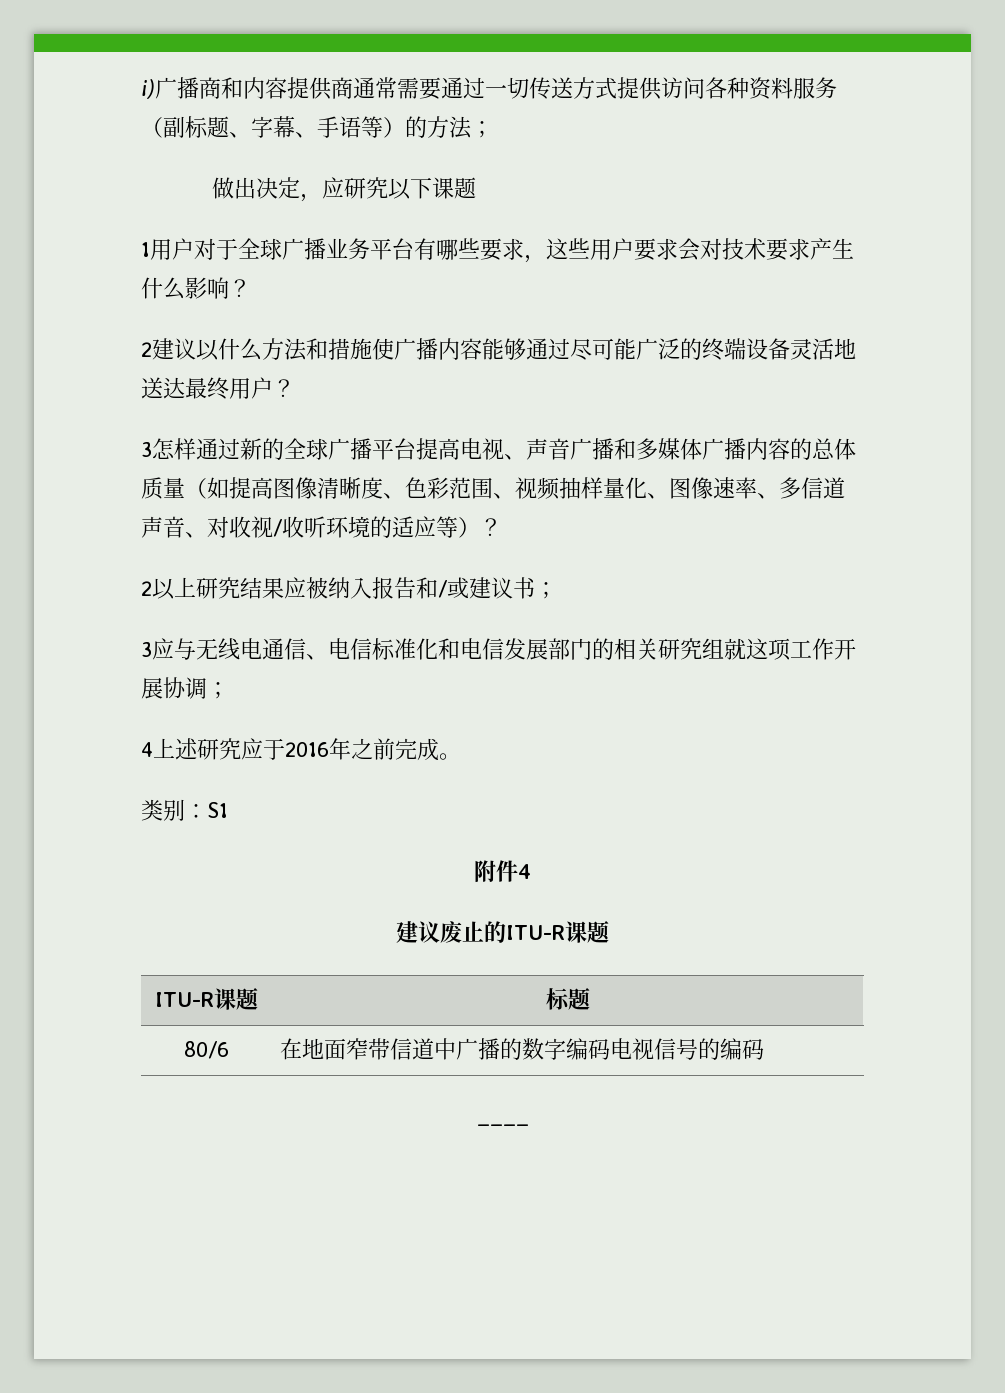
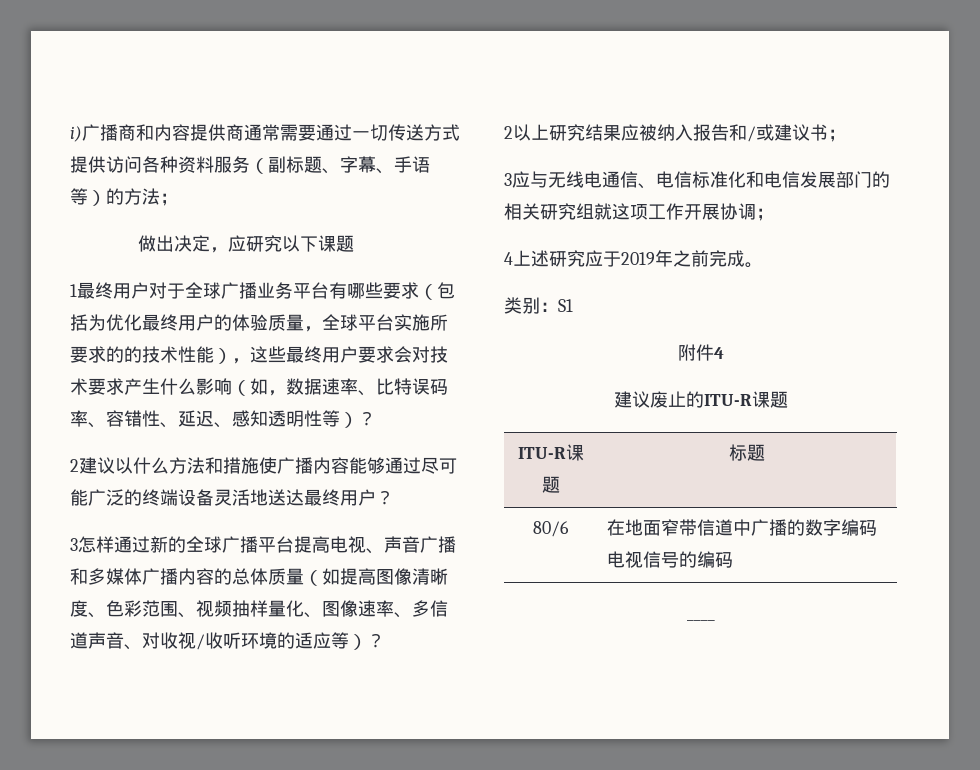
(150, 249) none -> [77,282,113,299] 最终
[524,238,590,263] ，这些 -> [419,282,455,300] [70,314,448,332] [70,346,322,364] （包括为优化最终用户的体验质量，全球平台实施所要求的的技术性能），这些最终
(229, 288) none -> [232,378,448,396] [70,410,358,428] （如，数据速率、比特误码率、容错性、延迟、感知透明性等）
[285,742,329,757] 2016 -> [621,252,655,265] 2019

